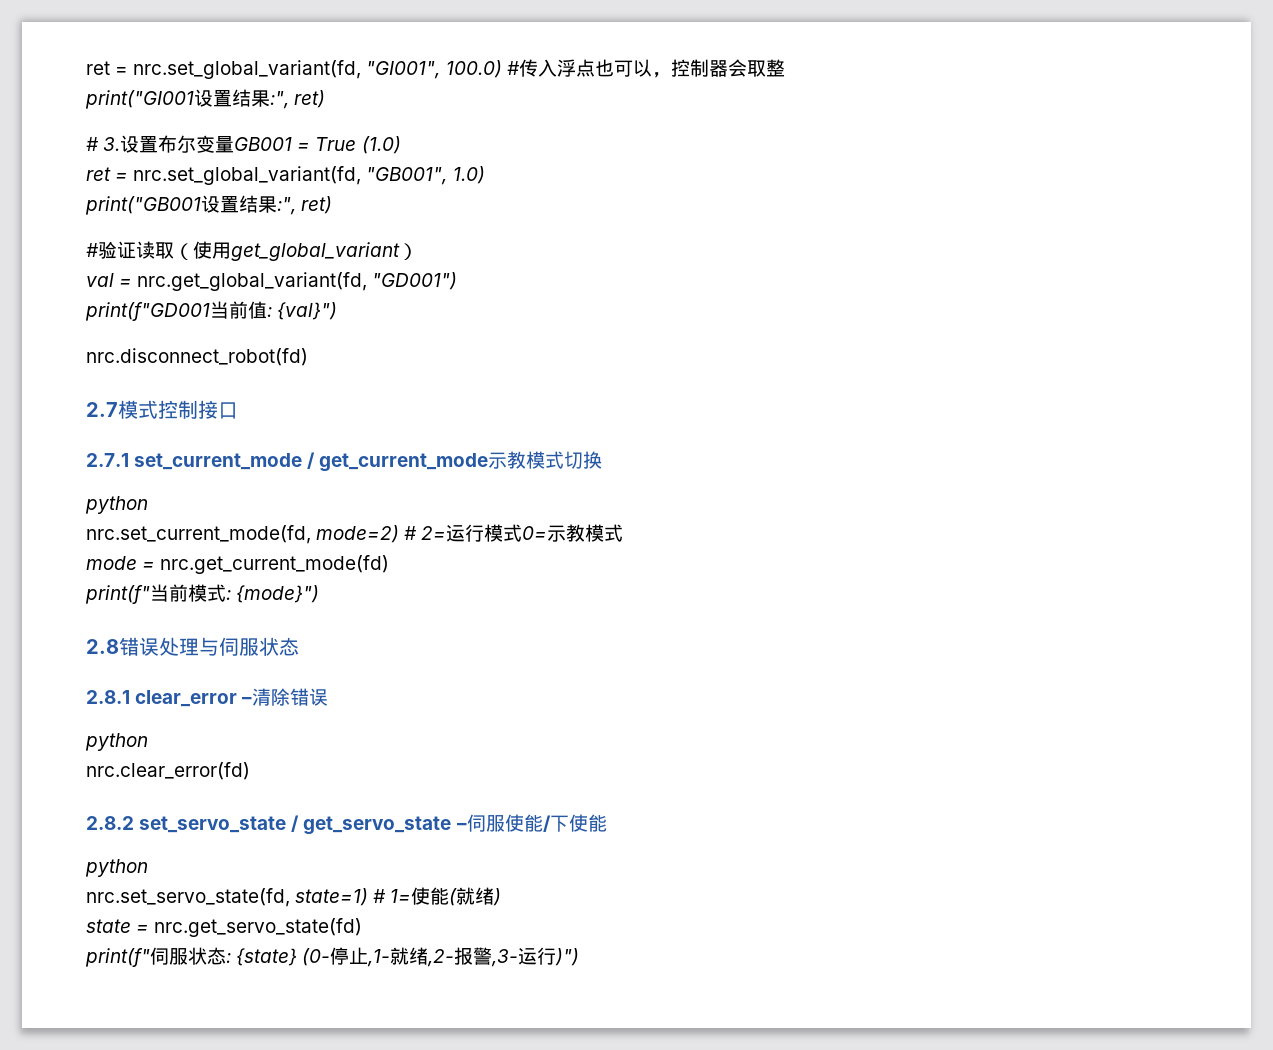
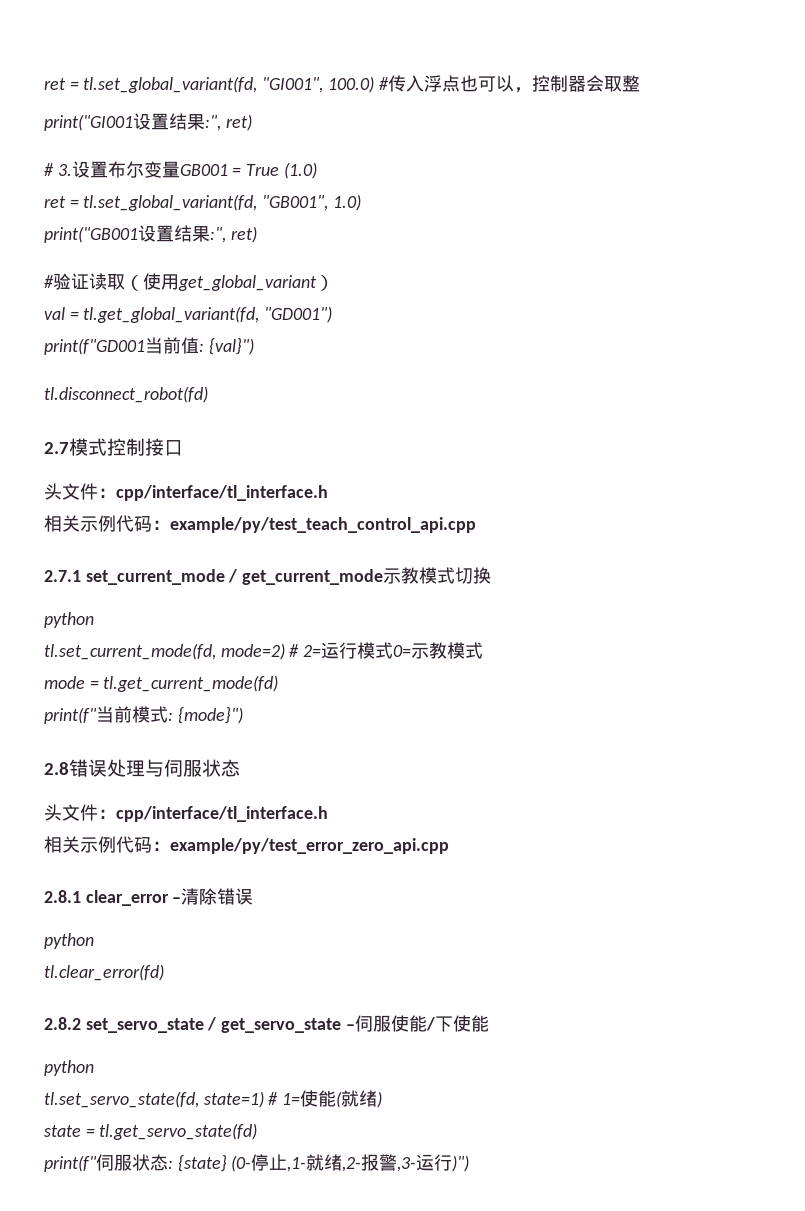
[86,60,362,79] ret = nrc.set_global_variant(fd, -> [44,76,258,93] ret = tl.set_global_variant(fd,
[133,166,362,185] nrc.set_global_variant(fd, -> [83,194,258,211] tl.set_global_variant(fd,
[137,272,368,291] nrc.get_global_variant(fd, -> [83,306,260,323] tl.get_global_variant(fd,
[86,348,308,366] nrc.disconnect_robot(fd) -> [44,386,208,403] tl.disconnect_robot(fd)
(238, 410) none -> [44,483,328,501] [44,515,476,533] // 头文件：cpp/interface/tl_interface.h // 相关示例代码：example/py/test_teach_control_api.cpp
[86,525,311,544] nrc.set_current_mode(fd, -> [44,643,216,660] tl.set_current_mode(fd,
[160,555,390,574] nrc.get_current_mode(fd) -> [103,675,279,692] tl.get_current_mode(fd)
(299, 646) none -> [44,804,328,822] [44,836,449,854] // 头文件：cpp/interface/tl_interface.h // 相关示例代码：example/py/test_error_zero_api.cpp
[86,762,250,780] nrc.clear_error(fd) -> [44,964,164,981] tl.clear_error(fd)
[86,888,290,907] nrc.set_servo_state(fd, -> [44,1091,199,1108] tl.set_servo_state(fd,
[154,918,363,937] nrc.get_servo_state(fd) -> [99,1123,258,1140] tl.get_servo_state(fd)

